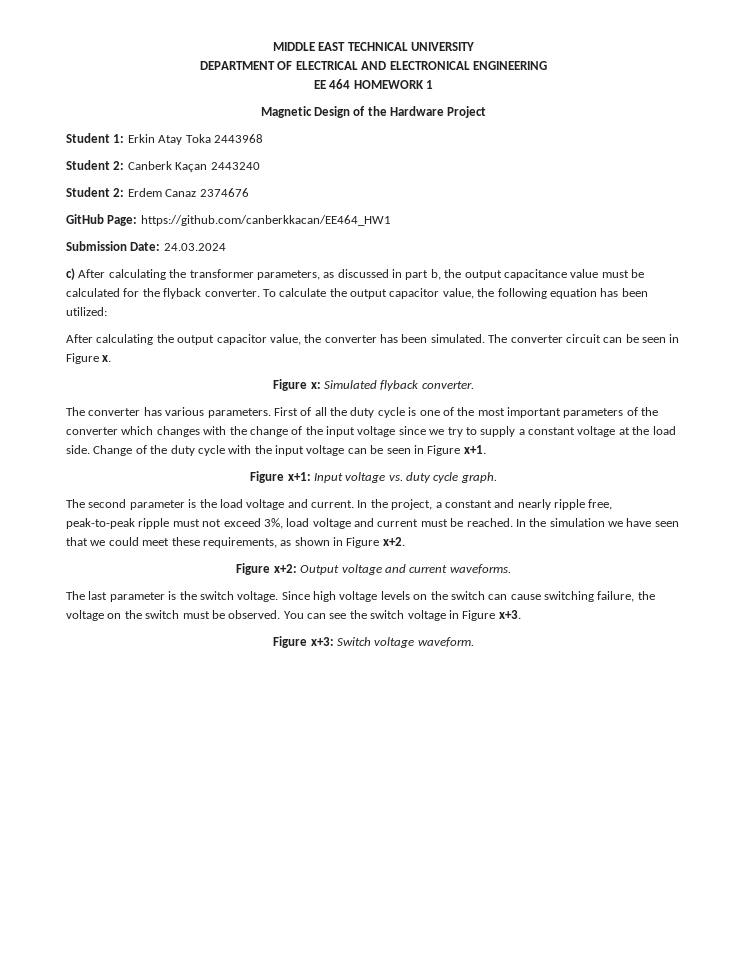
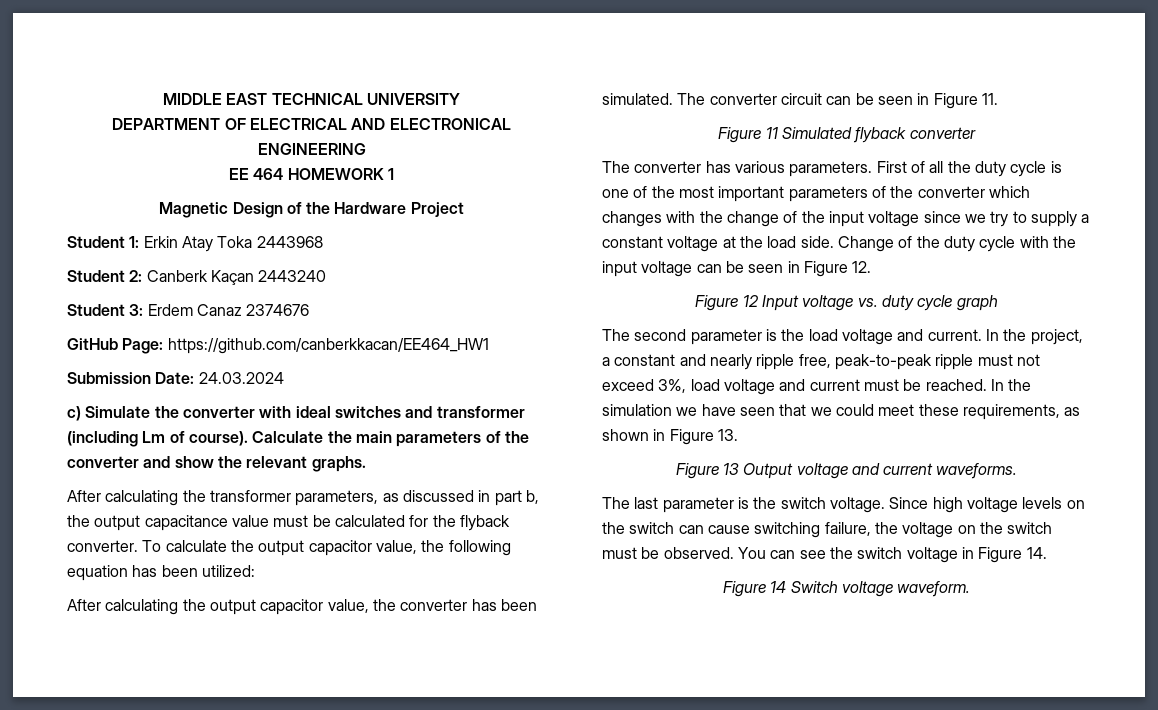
[113,188,125,197] 2: -> [129,304,144,316] 3:
(75, 274) none -> [85,406,525,418] [67,431,529,447] [67,456,366,472] Simulate the converter with ideal switches and transformer (including Lm of course). Calculate the main parameters of the converter and show the relevant graphs. //
[102,355,112,362] [273,379,321,391] x. // Figure x: -> [981,93,998,105] [718,127,778,143] 11. // Figure 11
[421,381,474,389] converter. -> [909,127,976,139] converter
[463,445,486,454] [250,471,311,483] x+1. // Figure x+1: -> [852,261,872,273] [695,295,759,311] 12. // Figure 12
[460,472,497,483] graph. -> [956,295,998,311] graph
[382,537,405,546] [236,563,297,575] x+2. // Figure x+2: -> [717,429,738,441] [675,463,739,479] 13. // Figure 13
[498,610,521,619] [273,636,334,648] x+3. // Figure x+3: -> [1026,547,1047,559] [722,581,787,597] 14. // Figure 14

